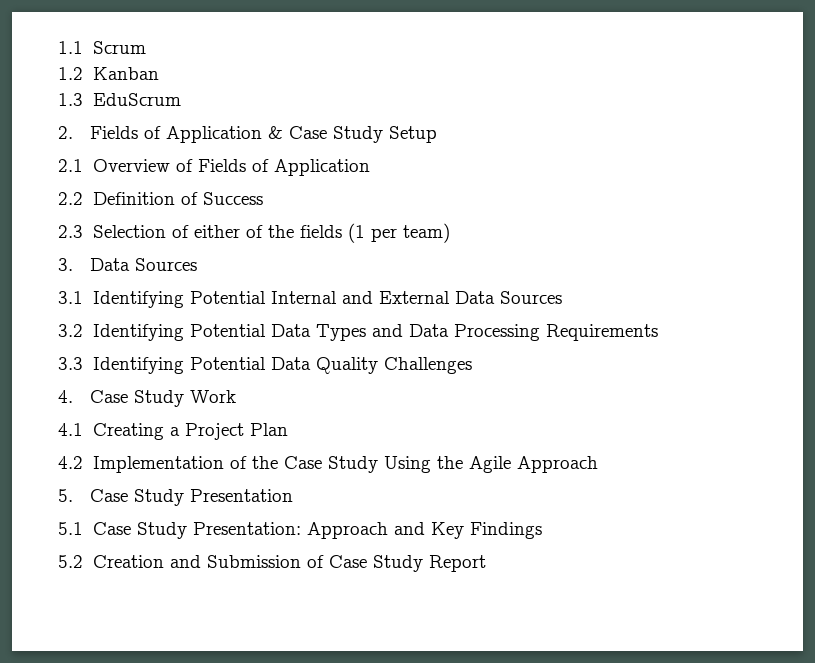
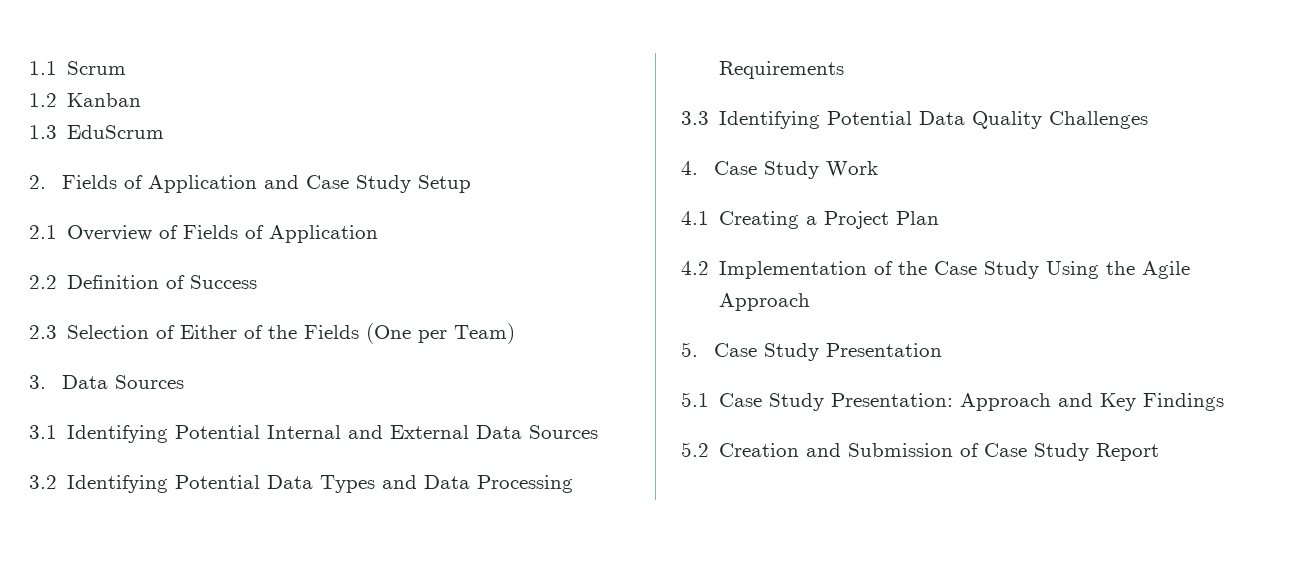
[267,126,283,139] & -> [263,175,299,189] and
[193,223,450,243] either of the fields (1 per team) -> [180,323,516,344] Either of the Fields (One per Team)

